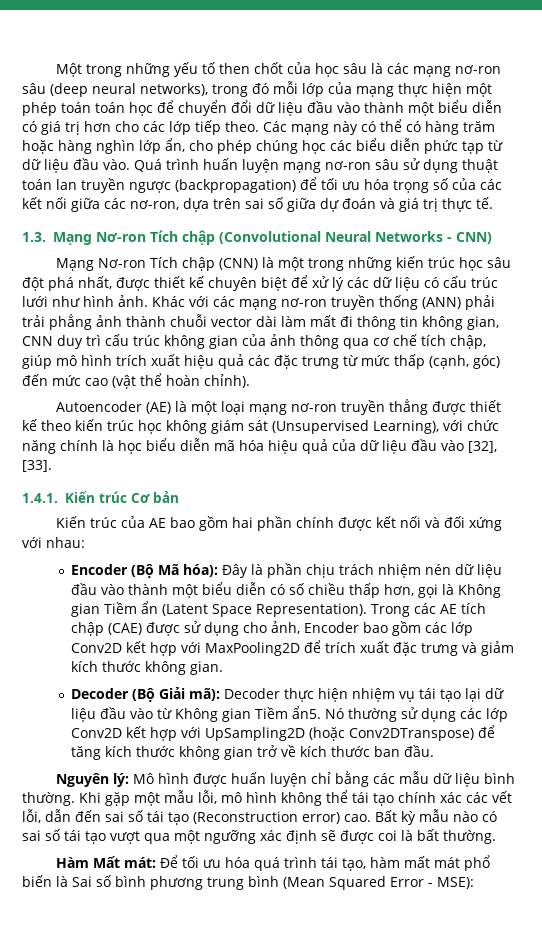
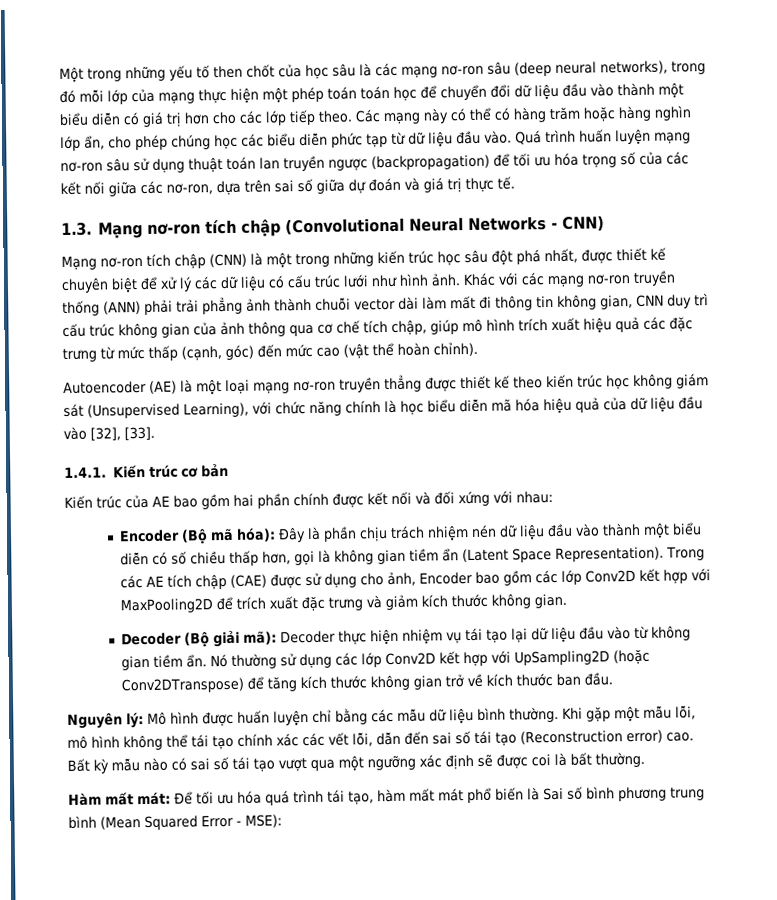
[95,230,178,242] Nơ-ron Tích -> [146,219,237,235] nơ-ron tích
[97,257,178,268] Nơ-ron Tích -> [100,253,171,268] nơ-ron tích
[130,493,150,503] Cơ -> [180,467,198,478] cơ
[158,564,180,575] Mã -> [209,528,234,542] mã
[458,584,502,598] [71,602,138,617] Không gian Tiềm -> [333,548,439,565] không gian tiềm
[159,687,186,699] Giải -> [212,630,240,648] giải
[175,706,322,722] Không gian Tiềm ẩn5. -> [650,625,691,641] [120,654,207,671] không gian tiềm ẩn.
[92,856,120,868] Mất -> [105,792,134,806] mất

